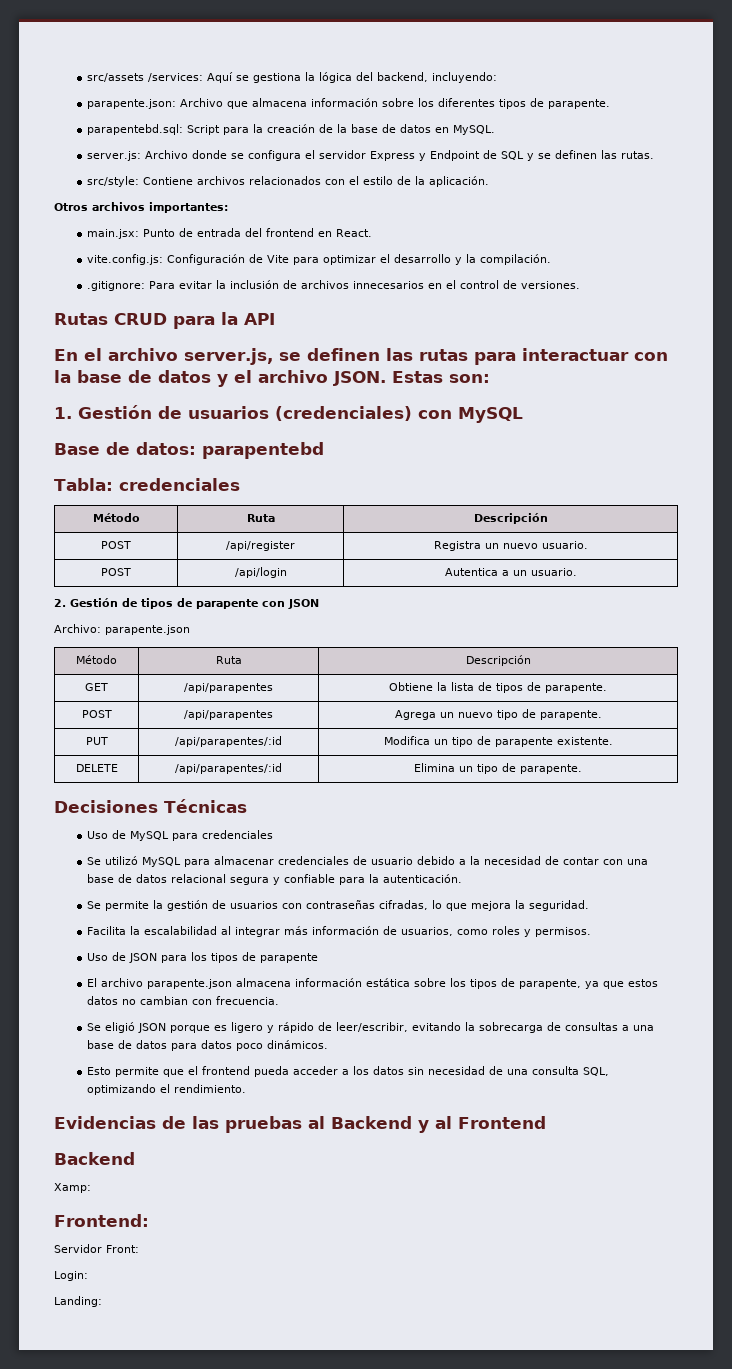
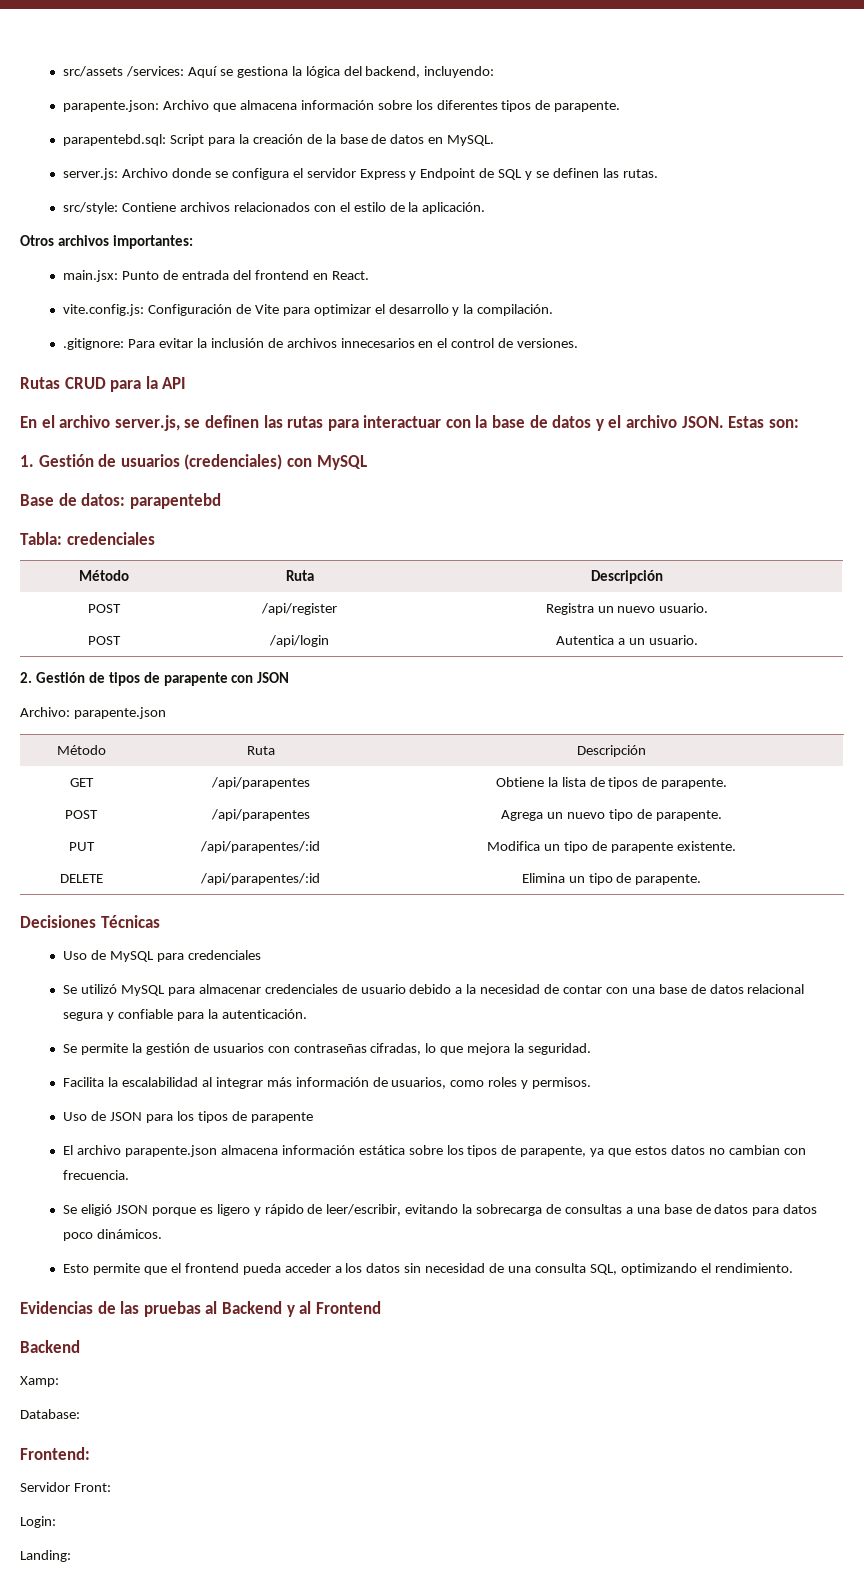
(91, 1188) none -> [20,1409,80,1419] // Database:

